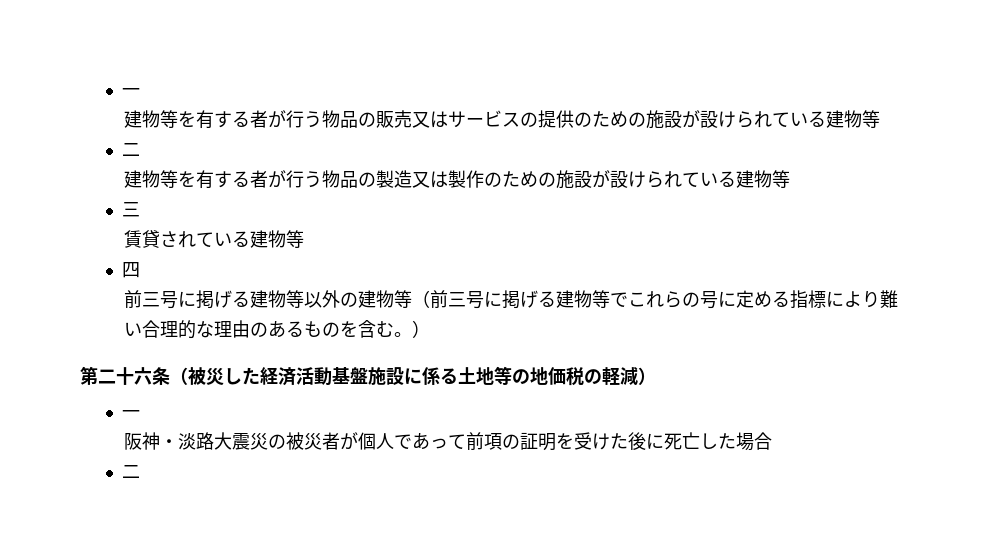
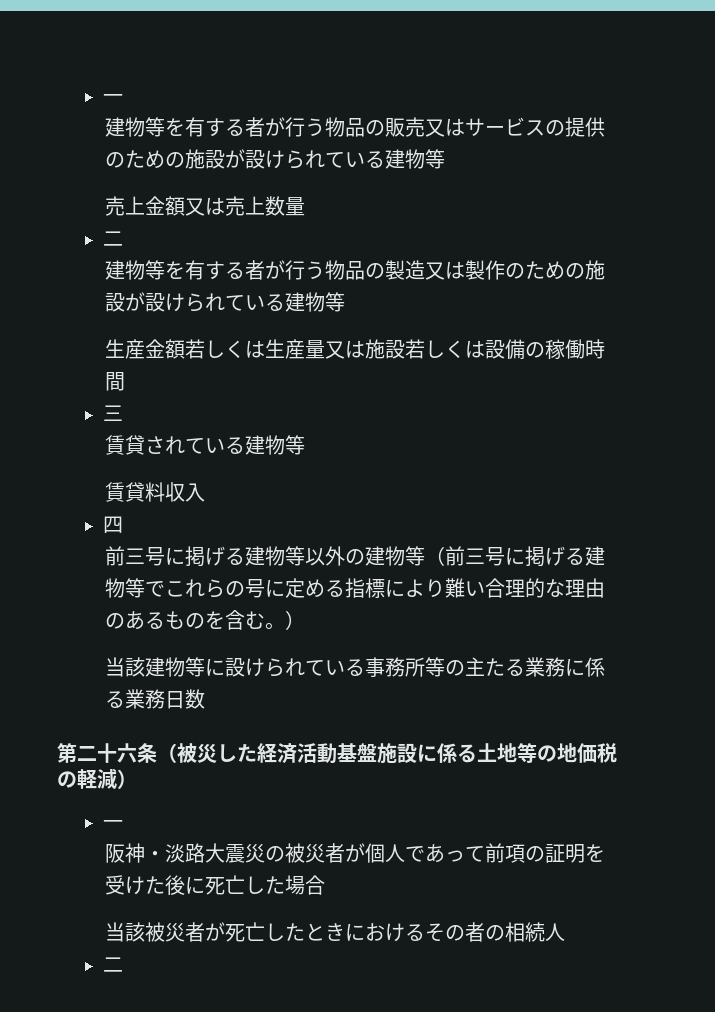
(881, 119) none -> [105,196,306,216] // 売上金額又は売上数量
(791, 179) none -> [105,339,606,360] [105,372,126,391] // 生産金額若しくは生産量又は施設若しくは設備の稼働時間
(305, 239) none -> [105,482,206,502] // 賃貸料収入
(431, 329) none -> [105,657,606,677] [105,689,206,709] // 当該建物等に設けられている事務所等の主たる業務に係る業務日数
(773, 441) none -> [105,922,566,942] // 当該被災者が死亡したときにおけるその者の相続人

